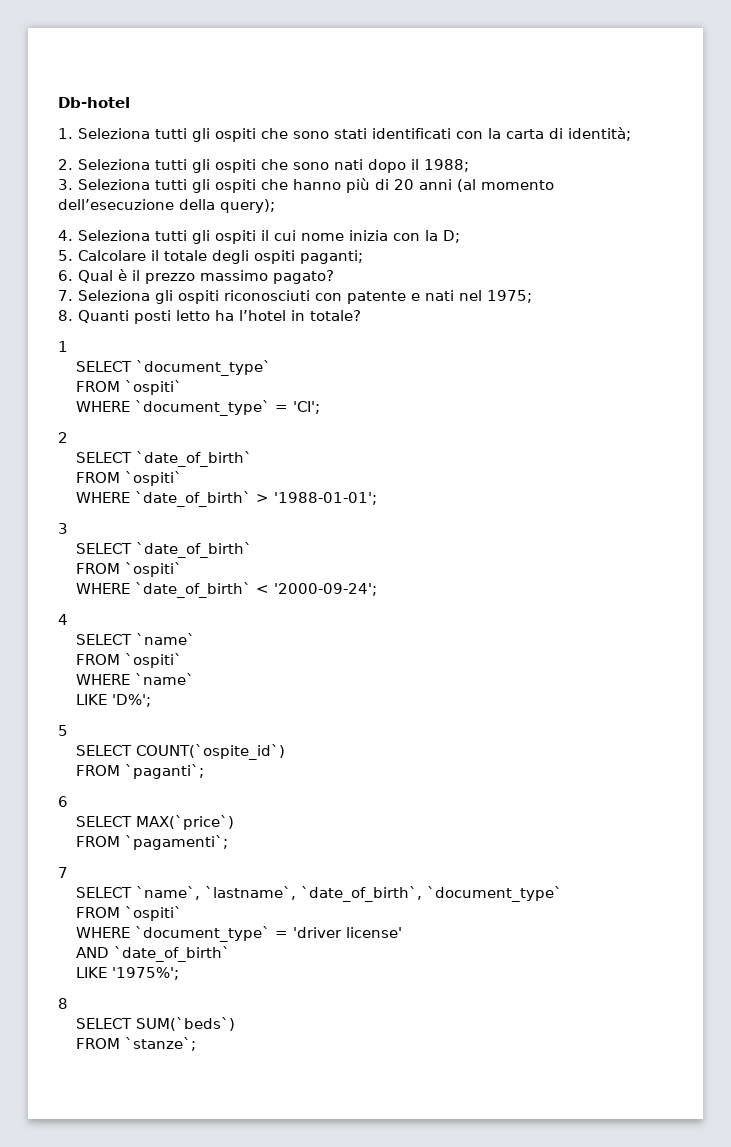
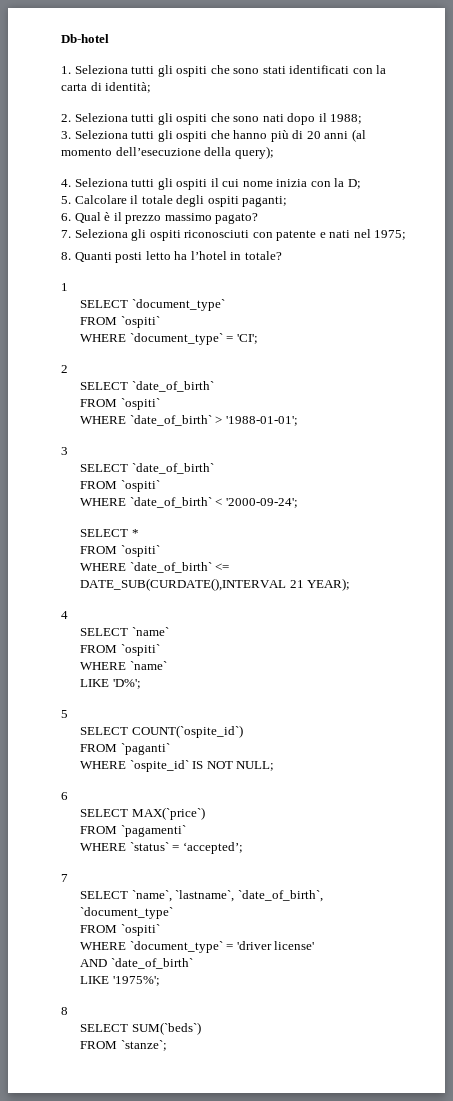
(378, 589) none -> [80,529,139,537] [80,545,160,557] [80,562,230,573] [80,578,351,591] // SELECT * // FROM `ospiti` // WHERE `date_of_birth` <= DATE_SUB(CURDATE(),INTERVAL 21 YEAR);
[125,764,205,779] `paganti`; -> [120,743,170,755] [80,760,275,772] `paganti` // WHERE `ospite_id` IS NOT NULL;
[125,835,229,850] `pagamenti`; -> [120,825,186,837] [80,842,243,854] `pagamenti` // WHERE `status` = ‘accepted’;

